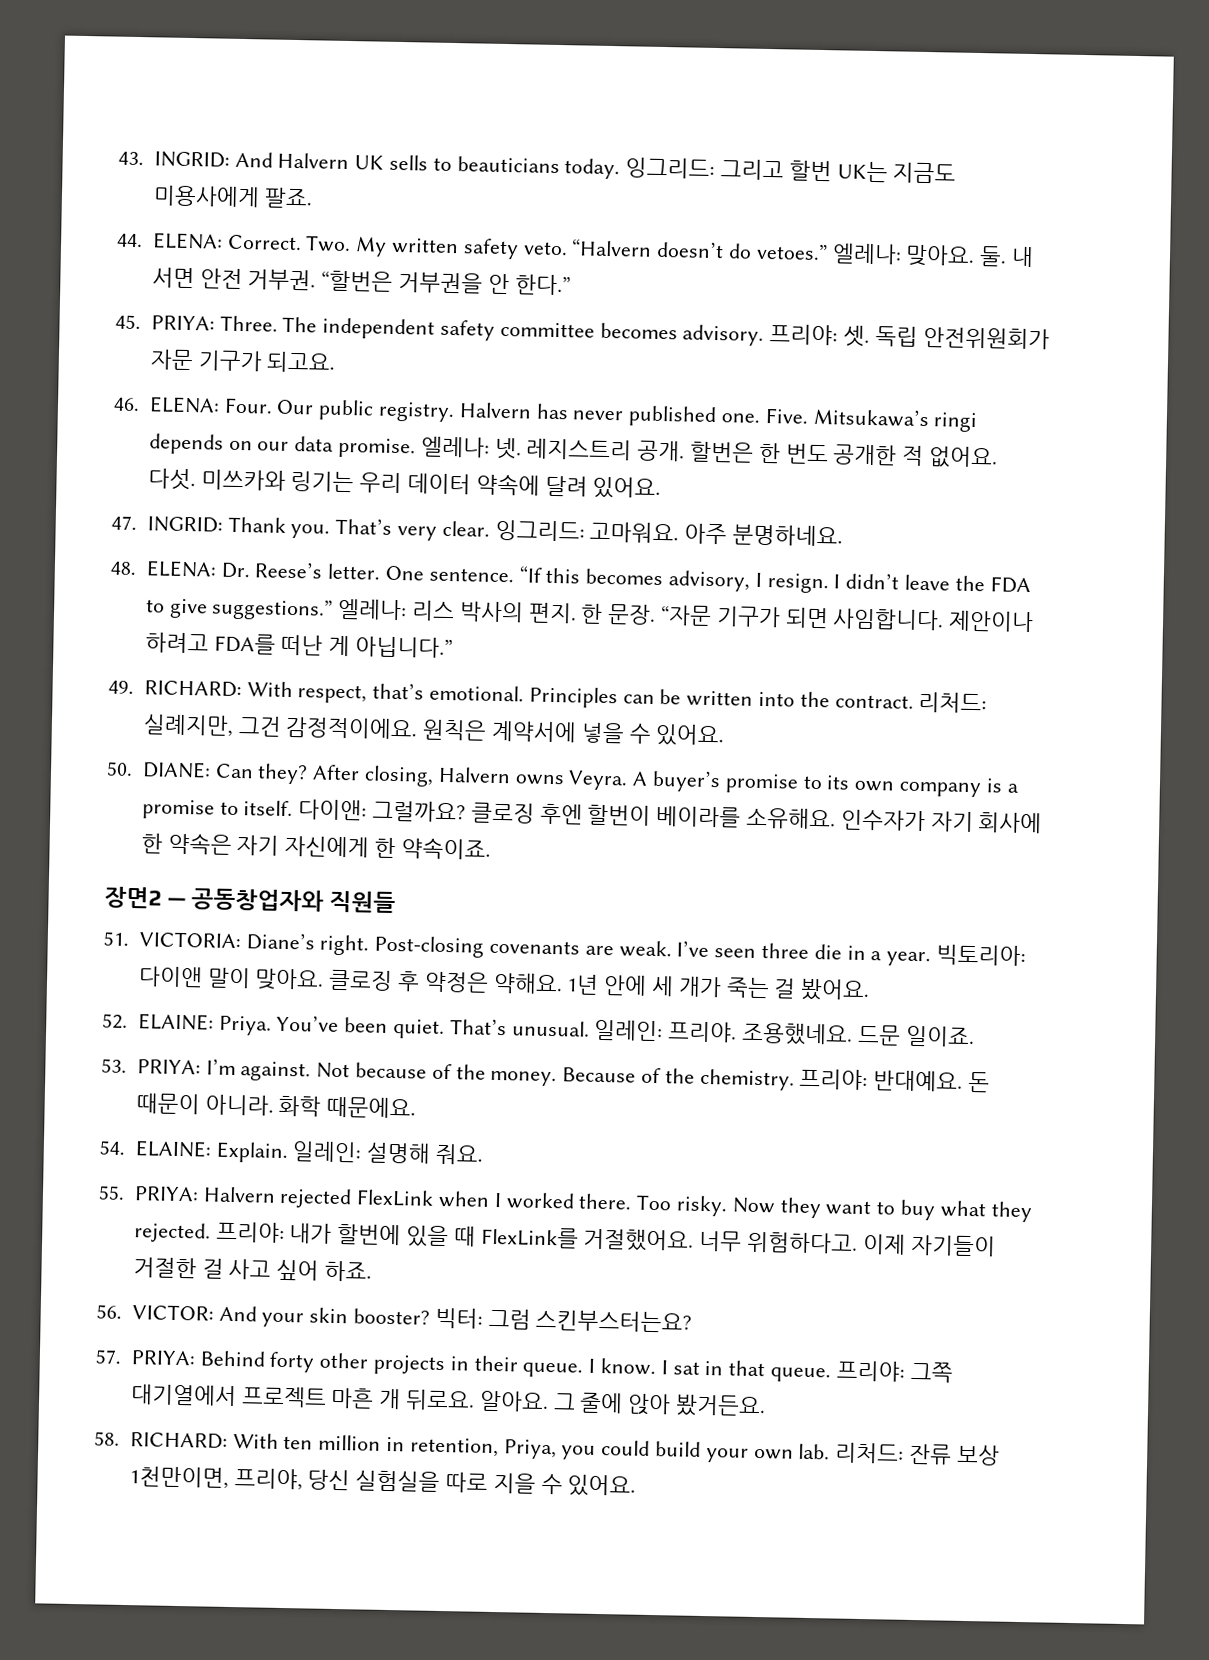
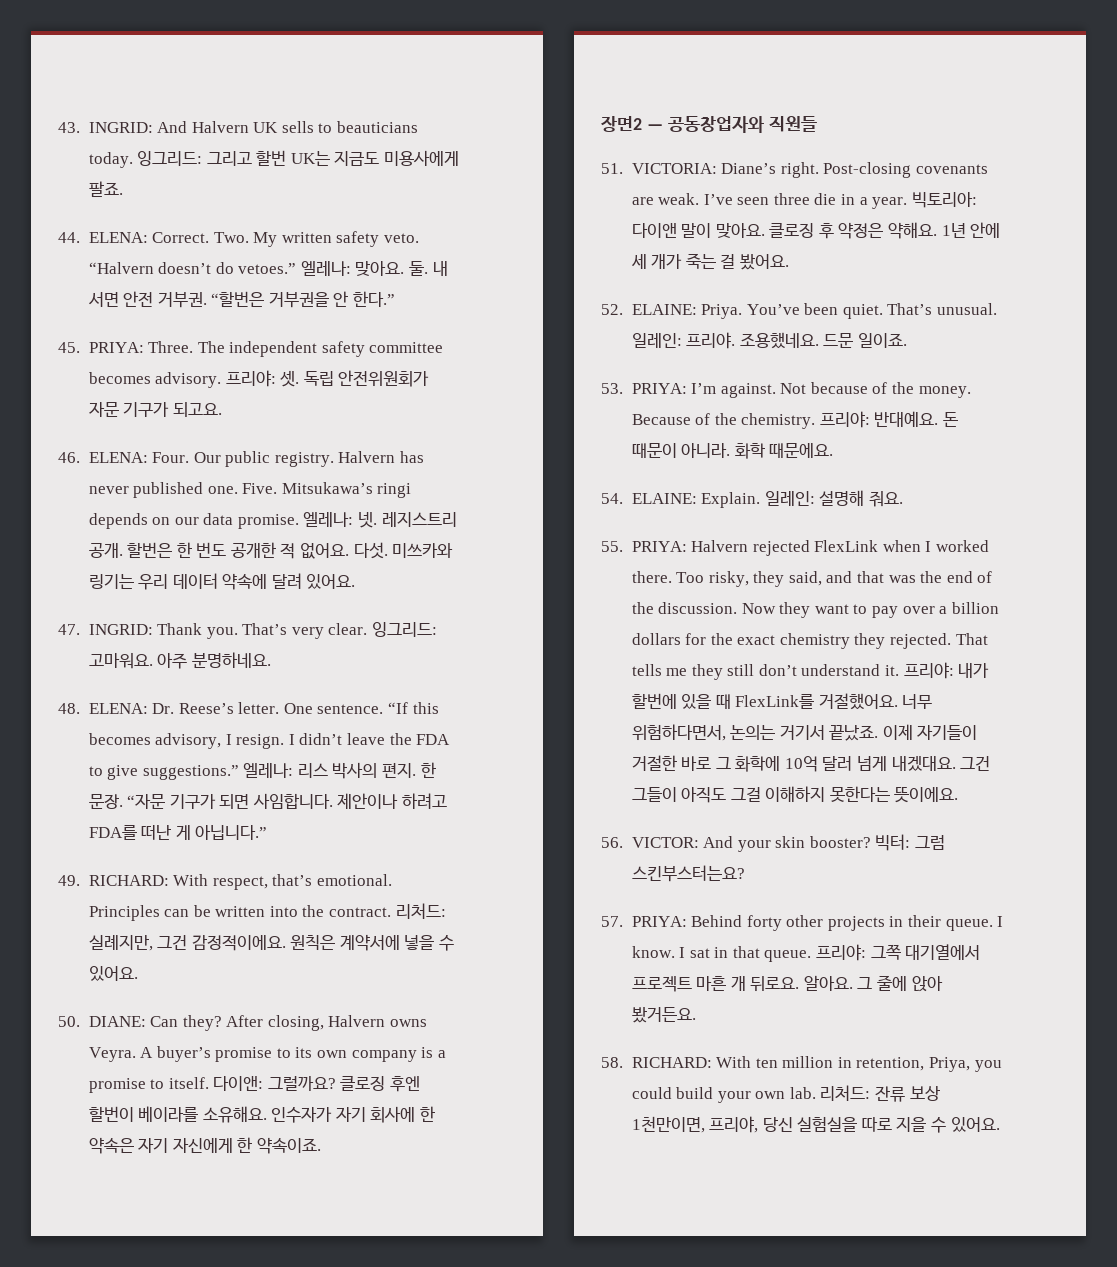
[675,1195,1032,1223] [133,1222,211,1244] risky. Now they want to buy what they rejected. -> [708,571,993,587] [631,602,999,618] [631,633,988,649] [631,664,900,680] risky, they said, and that was the end of the discussion. Now they want to pay over a billion dollars for the exact chemistry they rejected. That tells me they still don’t understand it.
[746,1231,996,1257] [132,1257,372,1282] 위험하다고. 이제 자기들이 거절한 걸 사고 싶어 하죠. -> [631,724,978,741] [631,755,991,772] [631,786,959,803] 위험하다면서, 논의는 거기서 끝났죠. 이제 자기들이 거절한 바로 그 화학에 10억 달러 넘게 내겠대요. 그건 그들이 아직도 그걸 이해하지 못한다는 뜻이에요.

